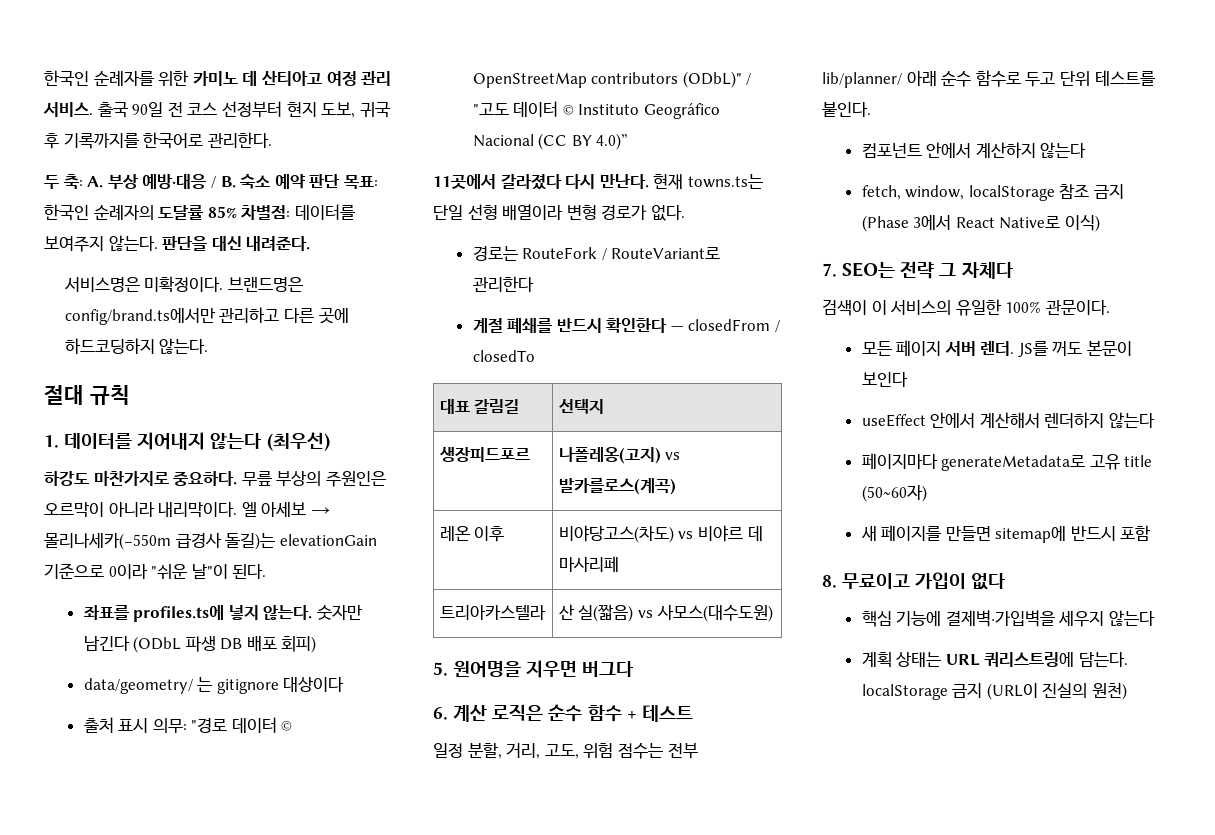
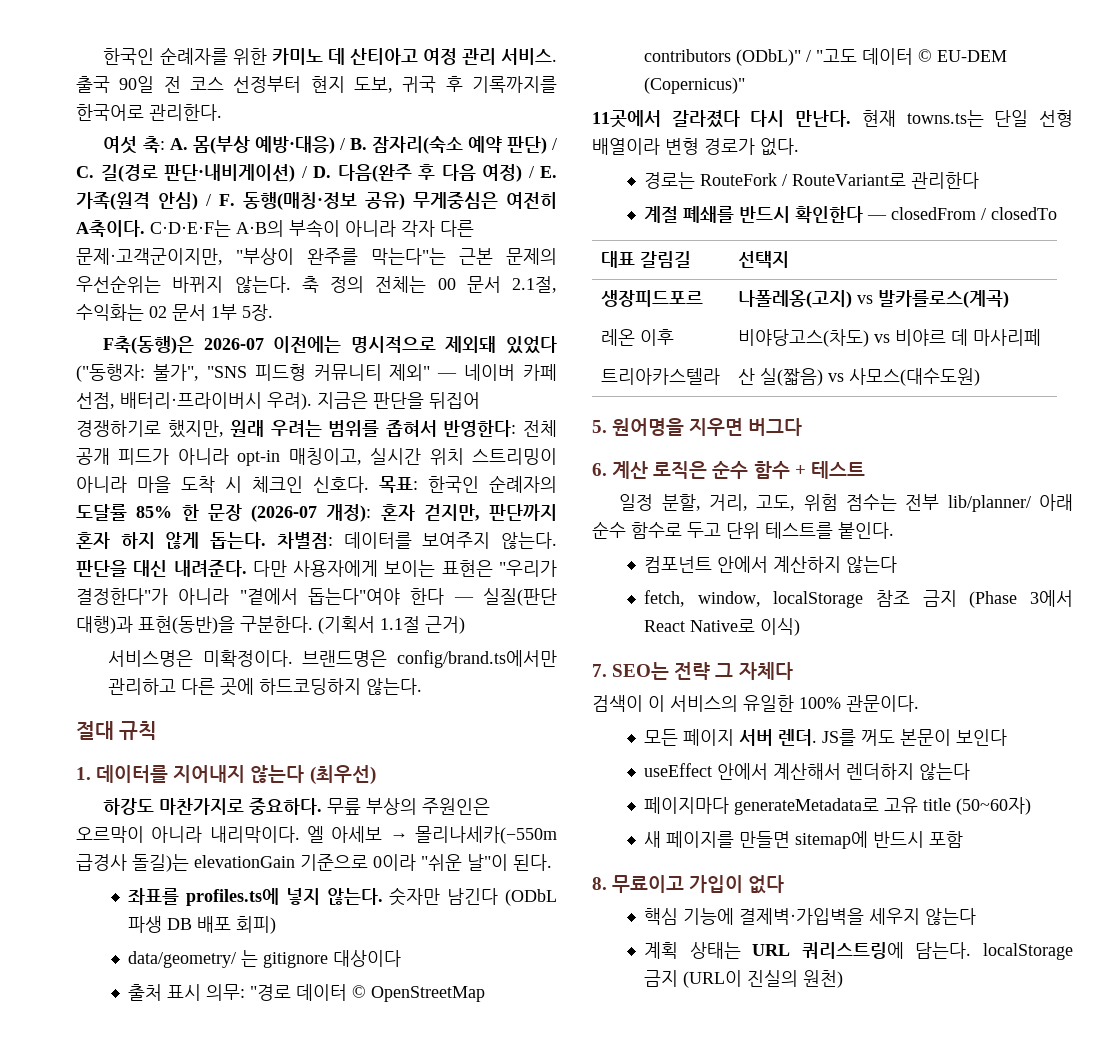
[44,175,59,189] 두 -> [103,136,138,154] 여섯
[107,173,341,189] 부상 예방·대응 / B. 숙소 예약 판단 -> [192,136,557,154] [76,164,557,182] [76,192,557,210] [76,219,474,237] [76,248,557,265] [76,275,557,293] [76,304,273,321] [103,336,557,354] [76,364,557,382] [76,392,480,410] [76,420,557,438] [76,448,557,466] [76,476,369,493] 몸(부상 예방·대응) / B. 잠자리(숙소 예약 판단) / C. 길(경로 판단·내비게이션) / D. 다음(완주 후 다음 여정) / E. 가족(원격 안심) / F. 동행(매칭·정보 공유) 무게중심은 여전히 A축이다. C·D·E·F는 A·B의 부속이 아니라 각자 다른 문제·고객군이지만, "부상이 완주를 막는다"는 근본 문제의 우선순위는 바뀌지 않는다. 축 정의 전체는 00 문서 2.1절, 수익화는 02 문서 1부 5장. // F축(동행)은 2026-07 이전에는 명시적으로 제외돼 있었다 ("동행자: 불가", "SNS 피드형 커뮤니티 제외" — 네이버 카페 선점, 배터리·프라이버시 우려). 지금은 판단을 뒤집어 경쟁하기로 했지만, 원래 우려는 범위를 좁혀서 반영한다: 전체 공개 피드가 아니라 opt-in 매칭이고, 실시간 위치 스트리밍이 아니라 마을 도착 시 체크인 신호다.
(237, 212) none -> [181,504,557,522] [76,532,267,550] 한 문장 (2026-07 개정): 혼자 걷지만, 판단까지 혼자 하지 않게 돕는다.
(311, 243) none -> [252,560,557,577] [76,588,557,606] [76,616,465,634] 다만 사용자에게 보이는 표현은 "우리가 결정한다"가 아니라 "곁에서 돕는다"여야 한다 — 실질(판단 대행)과 표현(동반)을 구분한다. (기획서 1.1절 근거)
[578,103,720,119] [472,133,629,150] Instituto Geográfico Nacional (CC BY 4.0)” -> [937,50,1008,62] [644,77,746,94] EU-DEM (Copernicus)"

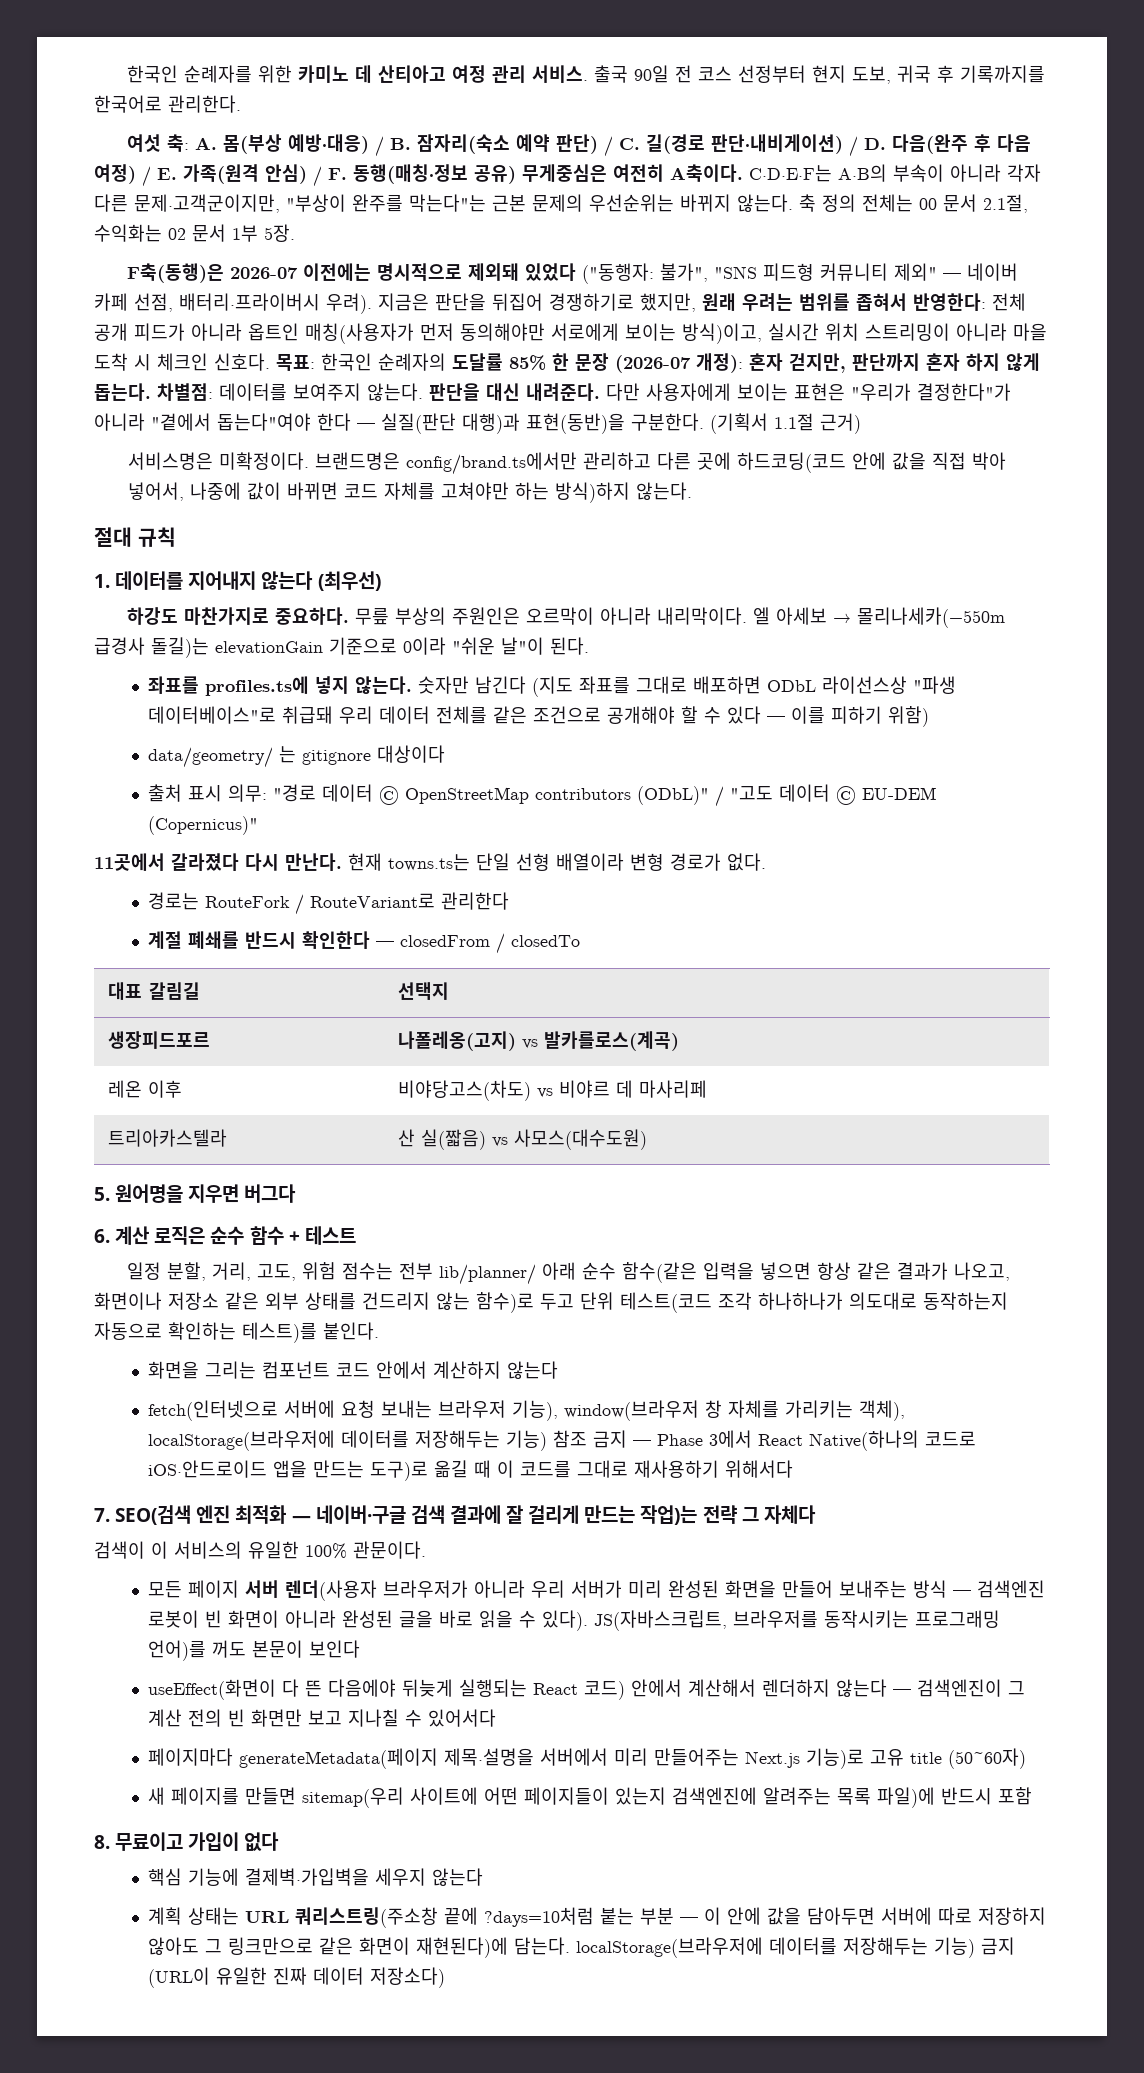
[237,448,362,466] opt-in 매칭이고, -> [248,323,762,344] 옵트인 매칭(사용자가 먼저 동의해야만 서로에게 보이는 방식)이고,
[259,678,362,695] 하드코딩하지 -> [736,452,1006,473] [127,482,630,503] 하드코딩(코드 안에 값을 직접 박아 넣어서, 나중에 값이 바뀌면 코드 자체를 고쳐야만 하는 방식)하지
[505,889,557,906] [128,916,277,934] (ODbL 파생 DB 배포 회피) -> [531,676,956,697] [147,706,929,727] (지도 좌표를 그대로 배포하면 ODbL 라이선스상 "파생 데이터베이스"로 취급돼 우리 데이터 전체를 같은 조건으로 공개해야 할 수 있다 — 이를 피하기 위함)
[631,522,894,539] [644,556,898,573] [644,590,1073,608] [644,618,801,636] [592,662,670,680] 함수로 두고 단위 테스트를 붙인다. // 컴포넌트 안에서 계산하지 않는다 // fetch, window, localStorage 참조 금지 (Phase 3에서 React Native로 이식) // 7. SEO는 -> [621,1262,1010,1283] [94,1292,1008,1313] [94,1322,379,1343] [147,1361,558,1379] [147,1400,905,1421] [147,1430,976,1451] [147,1460,793,1481] [94,1505,698,1525] 함수(같은 입력을 넣으면 항상 같은 결과가 나오고, 화면이나 저장소 같은 외부 상태를 건드리지 않는 함수)로 두고 단위 테스트(코드 조각 하나하나가 의도대로 동작하는지 자동으로 확인하는 테스트)를 붙인다. // 화면을 그리는 컴포넌트 코드 안에서 계산하지 않는다 // fetch(인터넷으로 서버에 요청 보내는 브라우저 기능), window(브라우저 창 자체를 가리키는 객체), localStorage(브라우저에 데이터를 저장해두는 기능) 참조 금지 — Phase 3에서 React Native(하나의 코드로 iOS·안드로이드 앱을 만드는 도구)로 옮길 때 이 코드를 그대로 재사용하기 위해서다 // 7. SEO(검색 엔진 최적화 — 네이버·구글 검색 결과에 잘 걸리게 만드는 작업)는
[778,729,1008,746] [644,763,971,780] [644,797,880,815] 렌더. JS를 꺼도 본문이 보인다 // useEffect 안에서 계산해서 렌더하지 않는다 // 페이지마다 generateMetadata로 -> [284,1580,1045,1601] [147,1610,1000,1631] [147,1640,360,1661] [147,1679,1025,1700] [147,1709,496,1727] [147,1748,864,1769] 렌더(사용자 브라우저가 아니라 우리 서버가 미리 완성된 화면을 만들어 보내주는 방식 — 검색엔진 로봇이 빈 화면이 아니라 완성된 글을 바로 읽을 수 있다). JS(자바스크립트, 브라우저를 동작시키는 프로그래밍 언어)를 꺼도 본문이 보인다 // useEffect(화면이 다 뜬 다음에야 뒤늦게 실행되는 React 코드) 안에서 계산해서 렌더하지 않는다 — 검색엔진이 그 계산 전의 빈 화면만 보고 지나칠 수 있어서다 // 페이지마다 generateMetadata(페이지 제목·설명을 서버에서 미리 만들어주는 Next.js 기능)로
[795,831,869,849] sitemap에 -> [301,1787,935,1808] sitemap(우리 사이트에 어떤 페이지들이 있는지 검색엔진에 알려주는 목록 파일)에
[801,942,1073,960] [644,970,844,988] 쿼리스트링에 담는다. localStorage 금지 (URL이 진실의 원천) -> [294,1907,1046,1928] [147,1937,1015,1958] [147,1967,445,1988] 쿼리스트링(주소창 끝에 ?days=10처럼 붙는 부분 — 이 안에 값을 담아두면 서버에 따로 저장하지 않아도 그 링크만으로 같은 화면이 재현된다)에 담는다. localStorage(브라우저에 데이터를 저장해두는 기능) 금지 (URL이 유일한 진짜 데이터 저장소다)

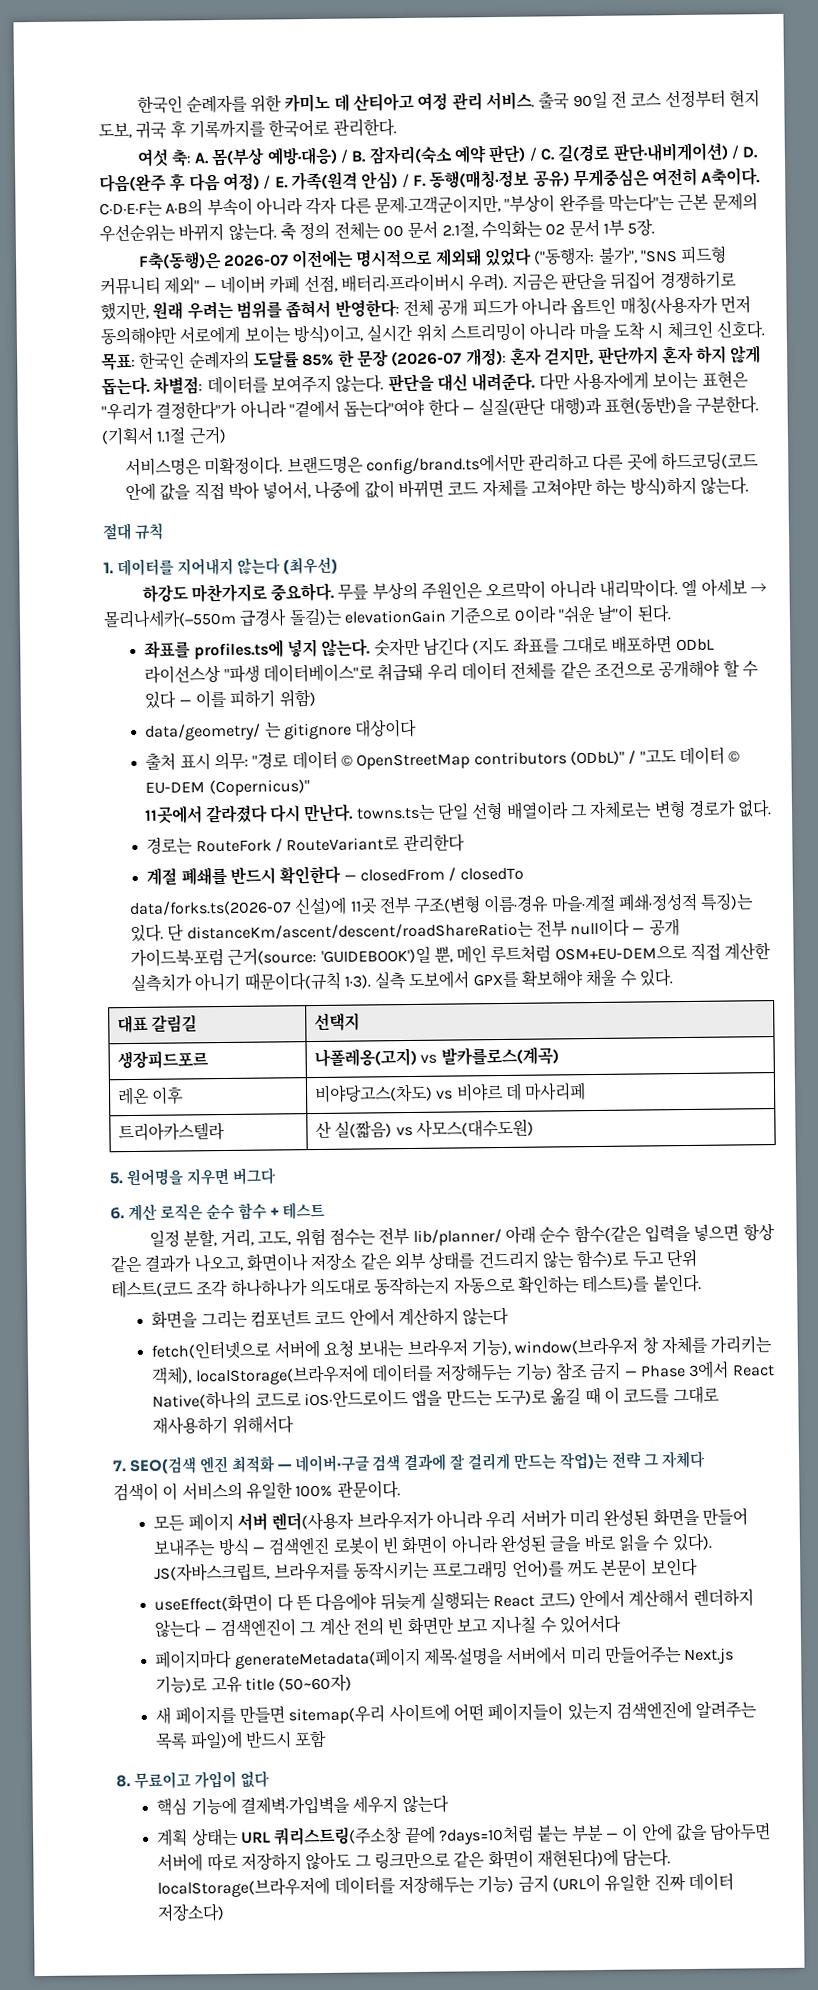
[348,853,382,871] 현재 -> (355, 813) none
(624, 862) none -> [570,800,653,820] 그 자체로는
(580, 941) none -> [128,892,755,917] [129,918,680,943] [129,942,772,968] [129,968,674,993] // data/forks.ts(2026-07 신설)에 11곳 전부 구조(변형 이름·경유 마을·계절 폐쇄·정성적 특징)는 있다. 단 distanceKm/ascent/descent/roadShareRatio는 전부 null이다 — 공개 가이드북·포럼 근거(source: 'GUIDEBOOK')일 뿐, 메인 루트처럼 OSM+EU-DEM으로 직접 계산한 실측치가 아니기 때문이다(규칙 1·3). 실측 도보에서 GPX를 확보해야 채울 수 있다.

